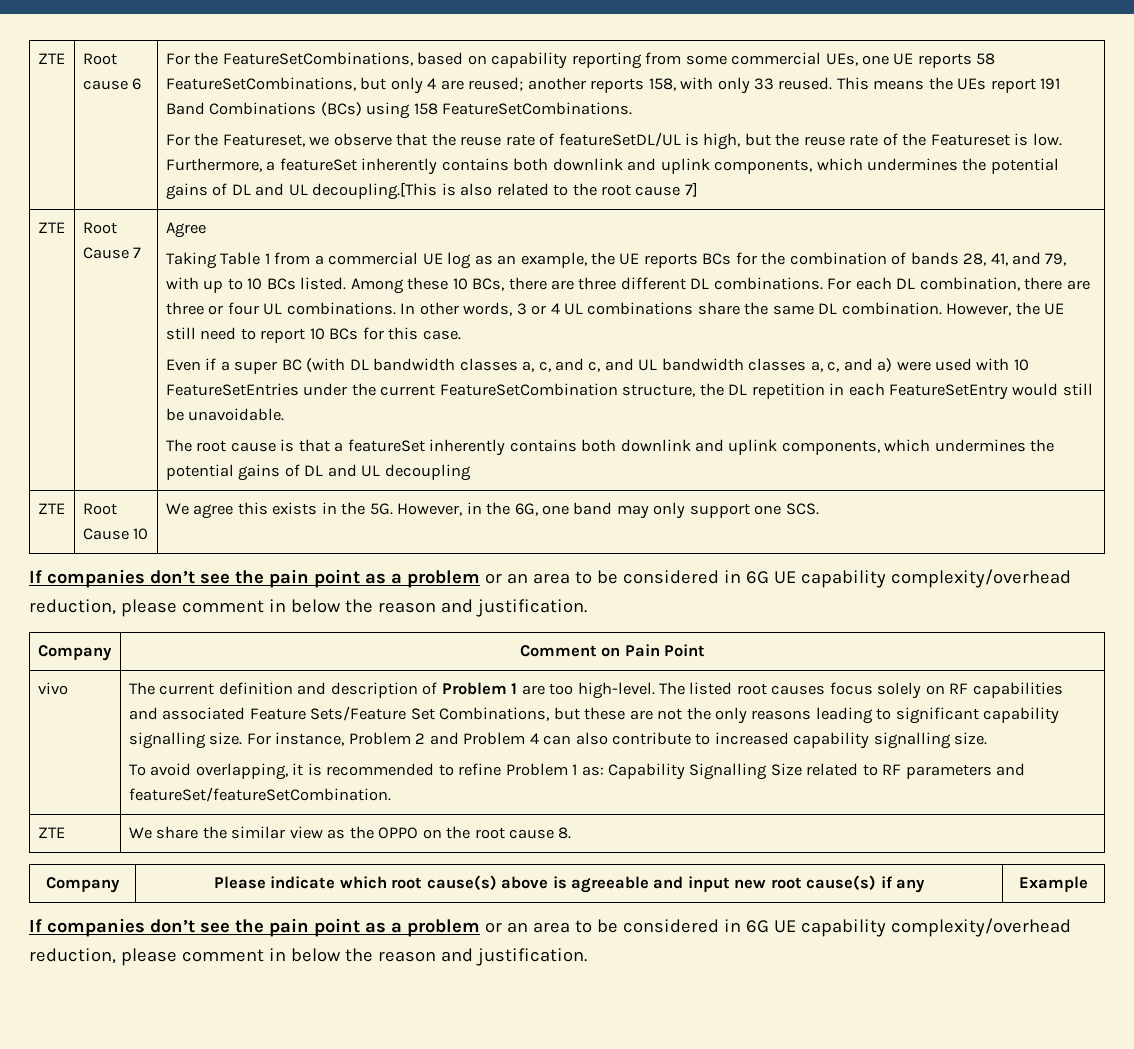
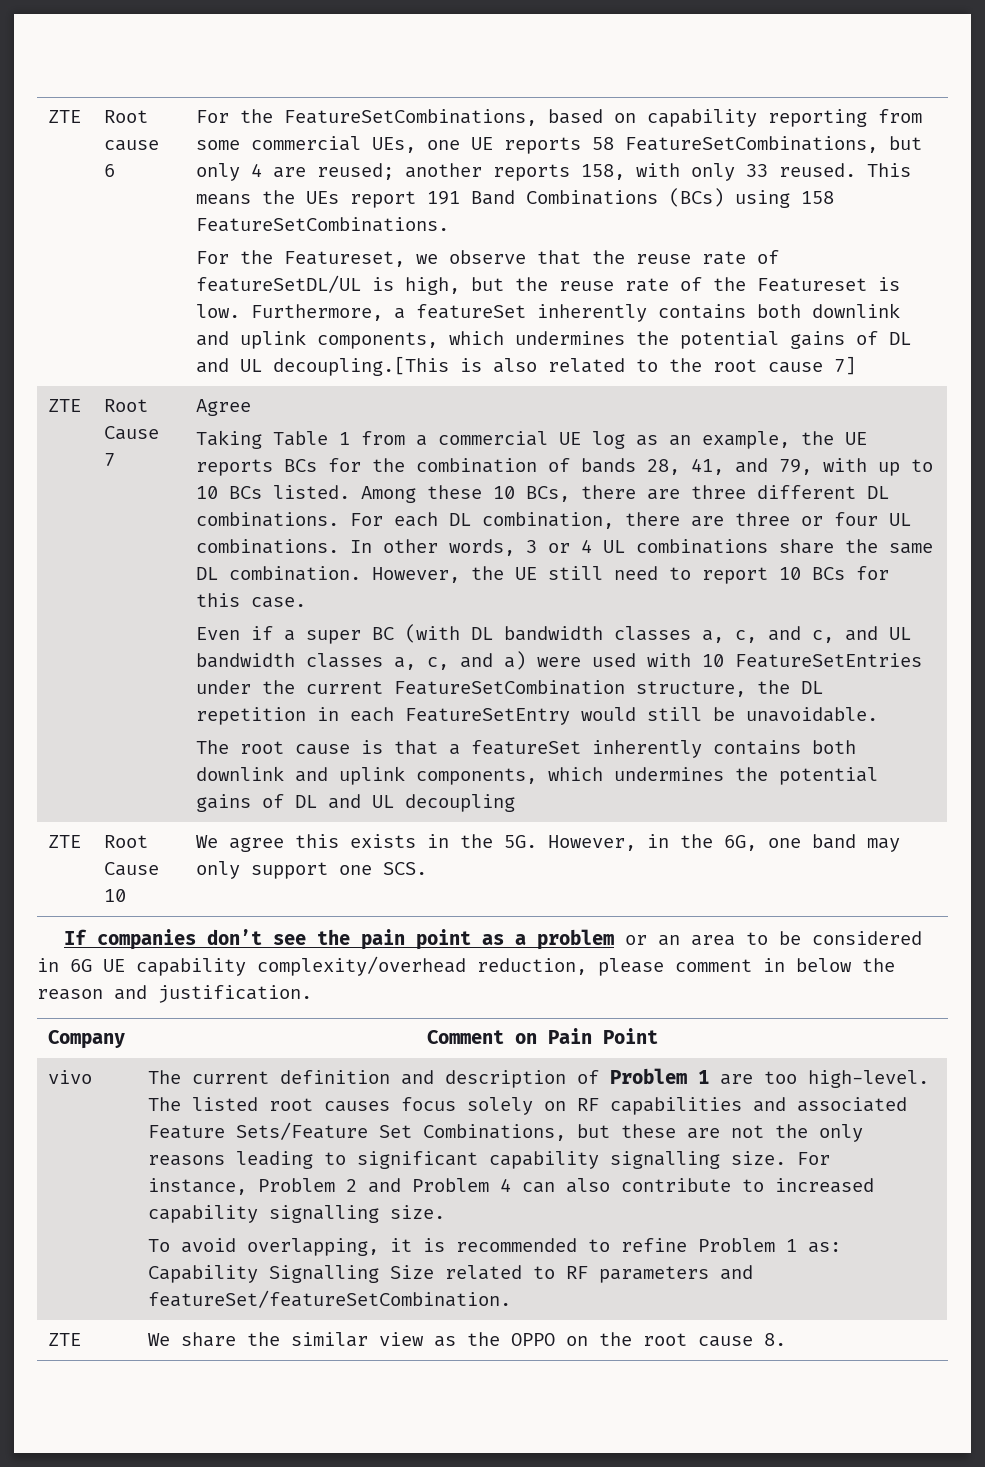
[46,877,120,893] [213,875,926,893] [1019,876,1088,892] [29,918,1071,937] [29,948,587,966] // Company | Please indicate which root cause(s) above is agreeable and input new root cause(s) if any | Example // If companies don’t see the pain point as a problem or an area to be considered in 6G UE capability complexity/overhead reduction, please comment in below the reason and justification. -> (787, 1339) none

